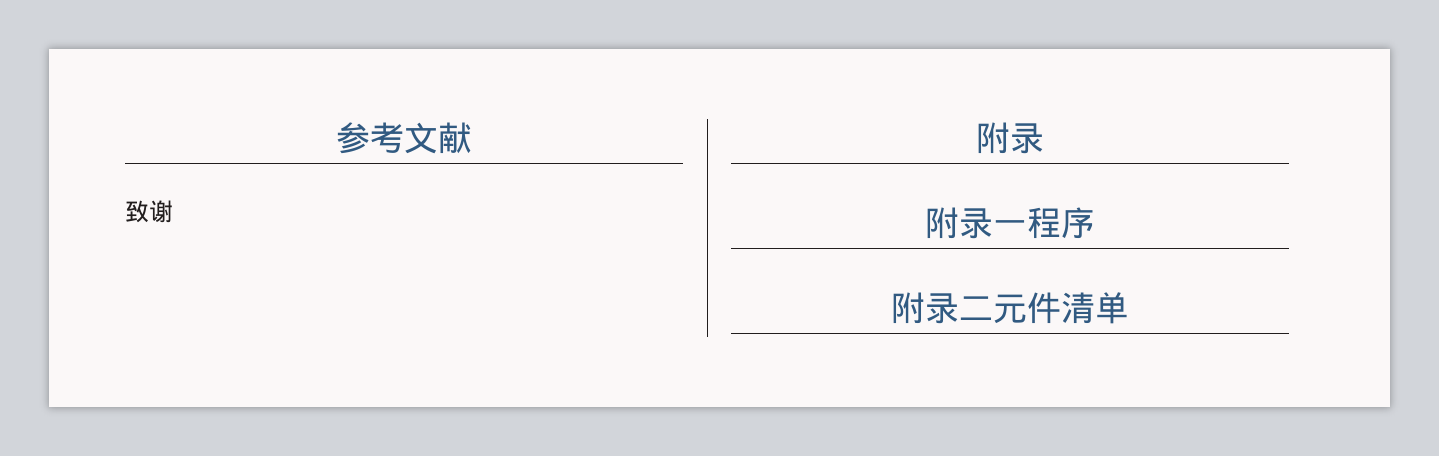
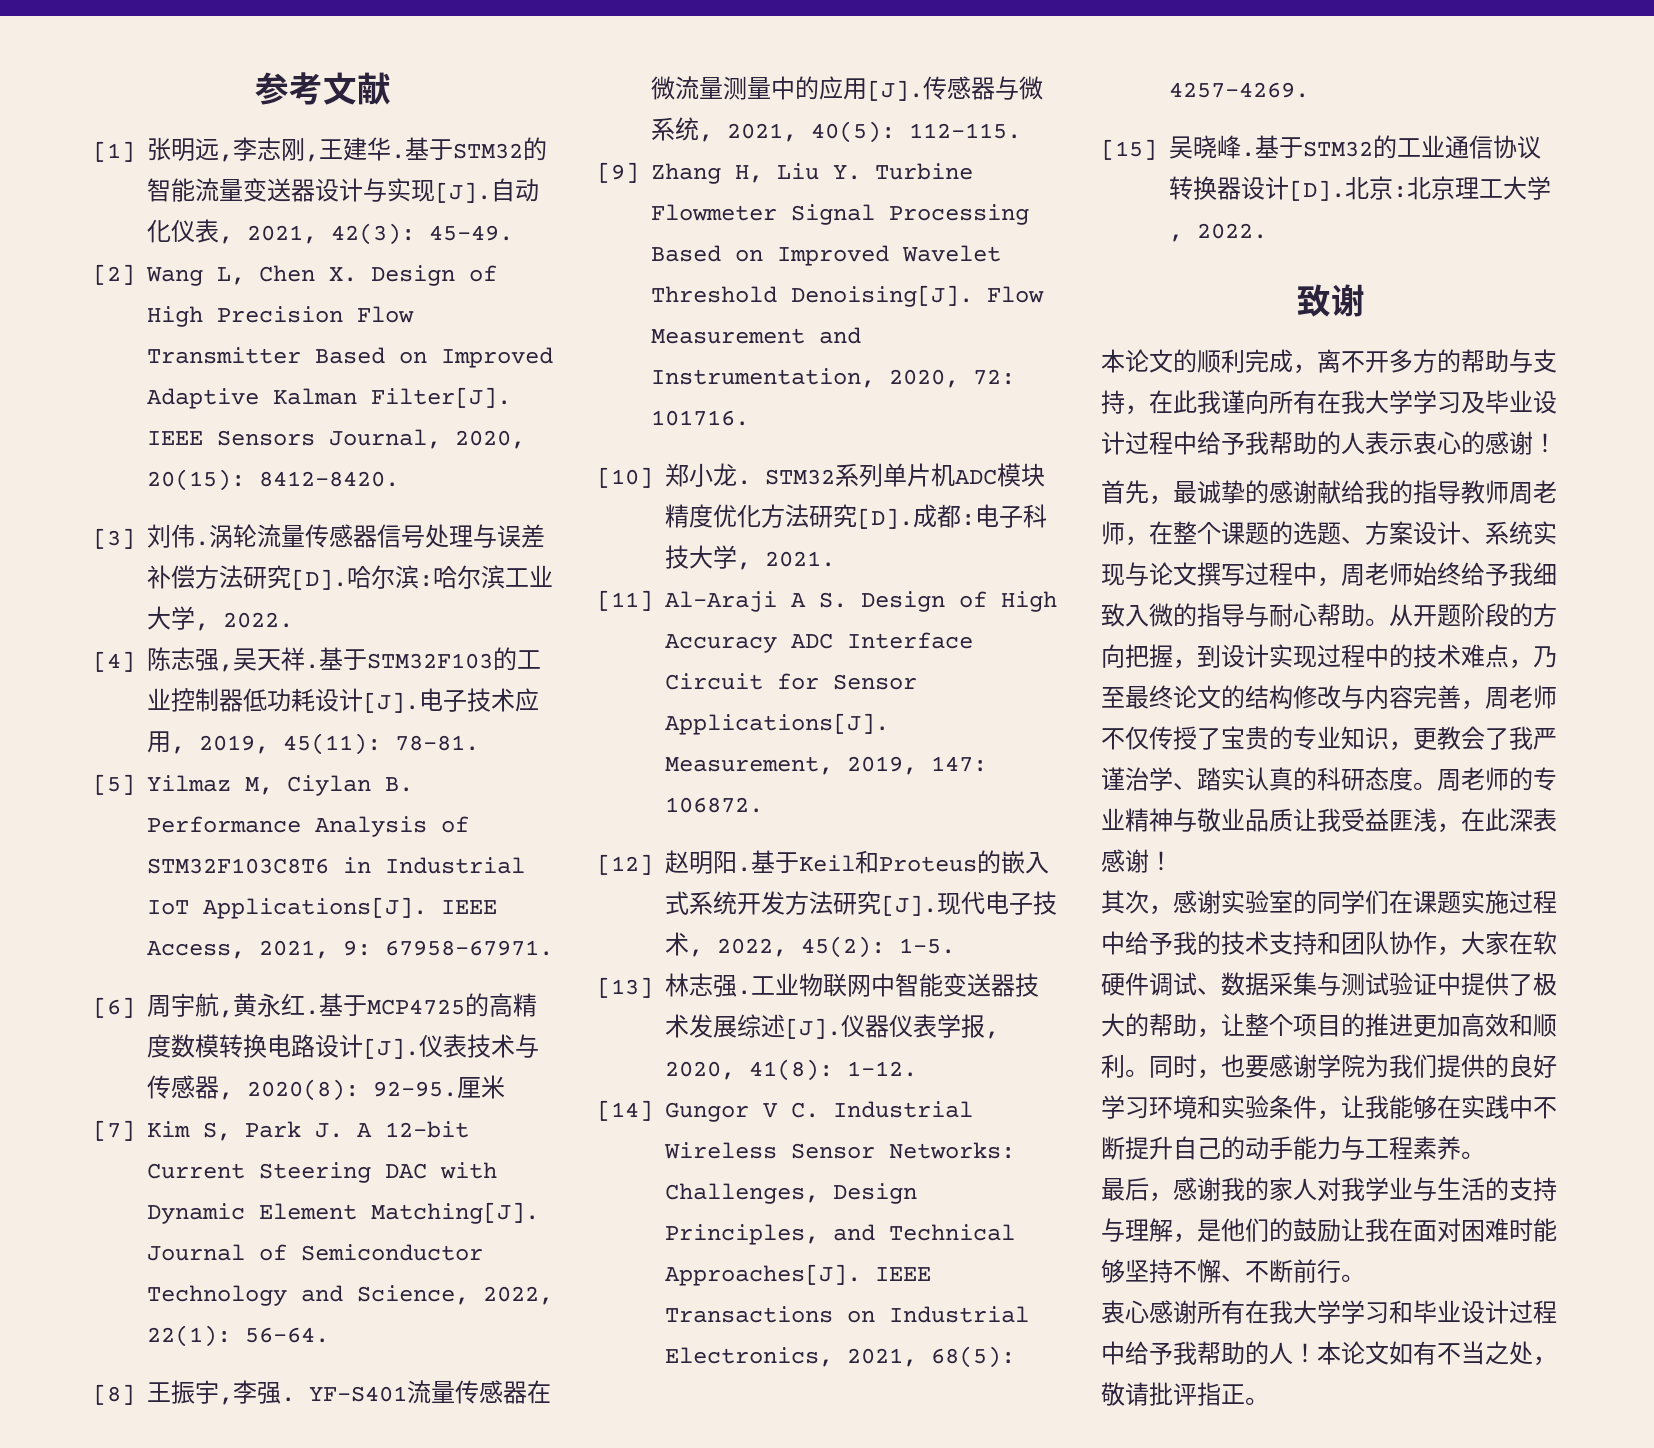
[125,200,173,223] [976,122,1044,154] [925,207,1095,239] [891,292,1129,324] 致谢 // 附录 // 附录一程序 // 附录二元件清单 -> [93,137,547,162] [147,178,539,203] [147,219,513,245] [93,264,497,286] [147,306,414,327] [147,347,553,368] [147,387,511,409] [147,429,525,449] [147,469,399,491] [93,524,545,549] [147,565,553,590] [147,606,293,631] [93,647,541,672] [147,688,539,713] [147,731,479,755] [93,774,413,796] [147,816,469,837] [147,857,525,874] [147,897,497,919] [147,940,553,959] [93,993,537,1018] [147,1034,539,1059] [147,1075,505,1101] [93,1120,469,1141] [147,1162,497,1183] [147,1202,539,1224] [147,1244,483,1261] [147,1285,553,1306] [147,1325,329,1347] [93,1380,551,1405] [651,76,1043,101] [651,117,1021,143] [597,162,973,184] [651,204,1029,225] [651,245,1001,266] [651,285,1044,307] [651,327,861,344] [651,368,1015,388] [651,410,749,426] [597,463,1045,488] [665,504,1047,529] [665,545,835,570] [597,590,1057,612] [665,632,973,653] [665,673,917,690] [665,713,889,735] [665,756,987,775] [665,797,763,813] [597,850,1049,875] [665,891,1057,916] [665,932,955,958] [597,973,1039,998] [665,1014,999,1039] [665,1059,917,1081] [597,1100,973,1122] [664,1142,1015,1159] [665,1183,917,1204] [665,1224,1015,1245] [665,1264,931,1286] [665,1306,1029,1323] [665,1346,1015,1368] [1169,82,1309,98] [1101,135,1541,160] [1169,176,1551,201] [1169,223,1267,242] [1297,284,1365,317] [1101,349,1557,374] [1101,390,1557,415] [1101,431,1557,455] [1101,480,1557,505] [1101,521,1557,546] [1101,562,1557,587] [1101,603,1557,627] [1101,644,1557,669] [1101,685,1557,710] [1101,726,1557,751] [1101,767,1557,791] [1101,808,1557,833] [1101,849,1173,873] [1101,890,1557,915] [1101,931,1557,956] [1101,972,1557,996] [1101,1013,1557,1038] [1101,1054,1557,1079] [1101,1095,1557,1120] [1101,1136,1485,1160] [1101,1177,1557,1202] [1101,1218,1557,1243] [1101,1259,1365,1283] [1101,1300,1557,1324] [1101,1341,1557,1366] [1101,1382,1269,1406] [1]张明远,李志刚,王建华.基于STM32的智能流量变送器设计与实现[J].自动化仪表, 2021, 42(3): 45-49. // [2] Wang L, Chen X. Design of High Precision Flow Transmitter Based on Improved Adaptive Kalman Filter[J]. IEEE Sensors Journal, 2020, 20(15): 8412-8420. // [3]刘伟.涡轮流量传感器信号处理与误差补偿方法研究[D].哈尔滨:哈尔滨工业大学, 2022. // [4]陈志强,吴天祥.基于STM32F103的工业控制器低功耗设计[J].电子技术应用, 2019, 45(11): 78-81. // [5] Yilmaz M, Ciylan B. Performance Analysis of STM32F103C8T6 in Industrial IoT Applications[J]. IEEE Access, 2021, 9: 67958-67971. // [6]周宇航,黄永红.基于MCP4725的高精度数模转换电路设计[J].仪表技术与传感器, 2020(8): 92-95.厘米 // [7] Kim S, Park J. A 12-bit Current Steering DAC with Dynamic Element Matching[J]. Journal of Semiconductor Technology and Science, 2022, 22(1): 56-64. // [8]王振宇,李强. YF-S401流量传感器在微流量测量中的应用[J].传感器与微系统, 2021, 40(5): 112-115. // [9] Zhang H, Liu Y. Turbine Flowmeter Signal Processing Based on Improved Wavelet Threshold Denoising[J]. Flow Measurement and Instrumentation, 2020, 72: 101716. // [10]郑小龙. STM32系列单片机ADC模块精度优化方法研究[D].成都:电子科技大学, 2021. // [11] Al-Araji A S. Design of High Accuracy ADC Interface Circuit for Sensor Applications[J]. Measurement, 2019, 147: 106872. // [12]赵明阳.基于Keil和Proteus的嵌入式系统开发方法研究[J].现代电子技术, 2022, 45(2): 1-5. // [13]林志强.工业物联网中智能变送器技术发展综述[J].仪器仪表学报, 2020, 41(8): 1-12. // [14] Gungor V C. Industrial Wireless Sensor Networks: Challenges, Design Principles, and Technical Approaches[J]. IEEE Transactions on Industrial Electronics, 2021, 68(5): 4257-4269. // [15]吴晓峰.基于STM32的工业通信协议转换器设计[D].北京:北京理工大学, 2022. // 致谢 // 本论文的顺利完成，离不开多方的帮助与支持，在此我谨向所有在我大学学习及毕业设计过程中给予我帮助的人表示衷心的感谢！ // 首先，最诚挚的感谢献给我的指导教师周老师，在整个课题的选题、方案设计、系统实现与论文撰写过程中，周老师始终给予我细致入微的指导与耐心帮助。从开题阶段的方向把握，到设计实现过程中的技术难点，乃至最终论文的结构修改与内容完善，周老师不仅传授了宝贵的专业知识，更教会了我严谨治学、踏实认真的科研态度。周老师的专业精神与敬业品质让我受益匪浅，在此深表感谢！ // 其次，感谢实验室的同学们在课题实施过程中给予我的技术支持和团队协作，大家在软硬件调试、数据采集与测试验证中提供了极大的帮助，让整个项目的推进更加高效和顺利。同时，也要感谢学院为我们提供的良好学习环境和实验条件，让我能够在实践中不断提升自己的动手能力与工程素养。 // 最后，感谢我的家人对我学业与生活的支持与理解，是他们的鼓励让我在面对困难时能够坚持不懈、不断前行。 // 衷心感谢所有在我大学学习和毕业设计过程中给予我帮助的人！本论文如有不当之处，敬请批评指正。

